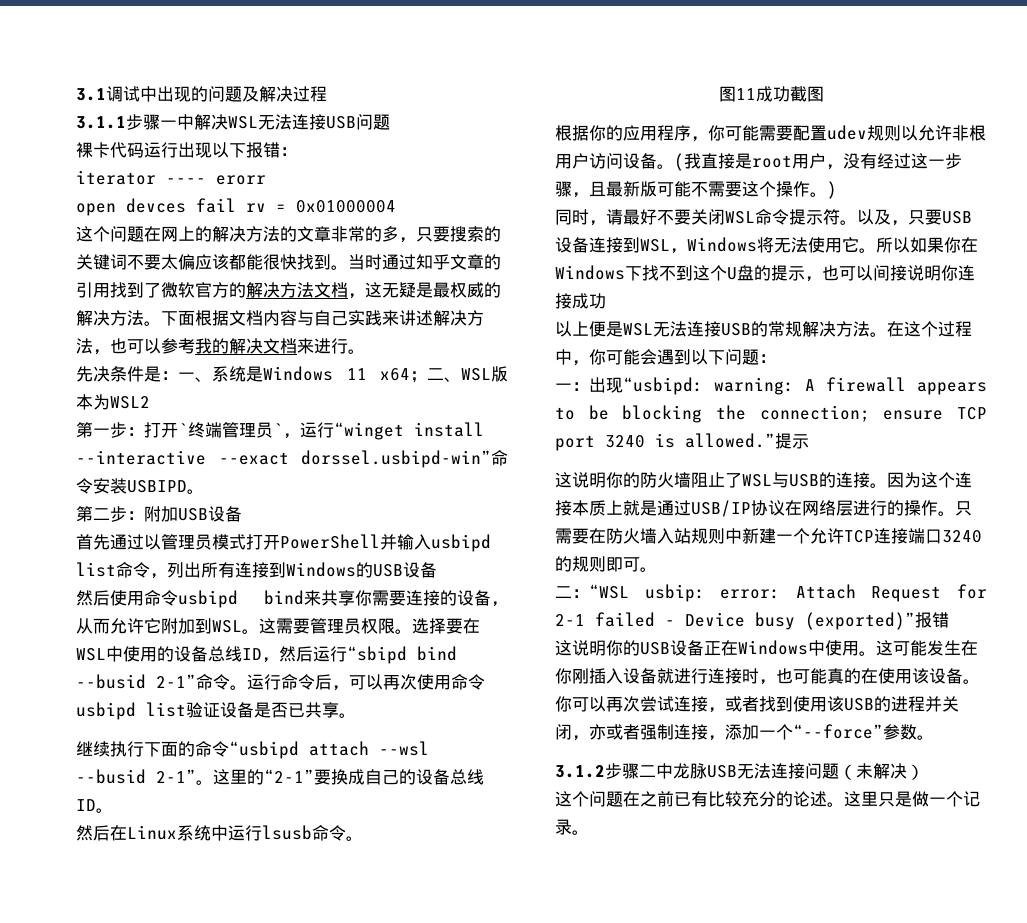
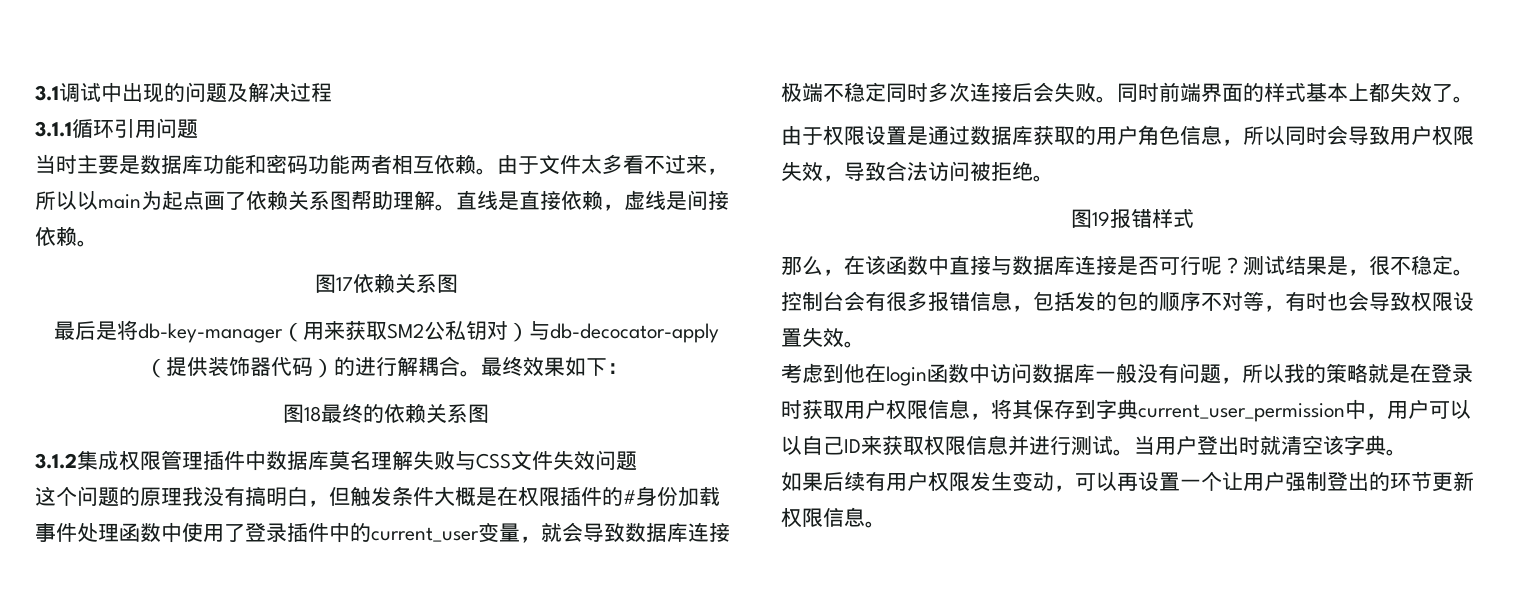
[126,114,390,130] [76,142,297,158] [76,170,266,185] [76,198,396,216] [76,226,501,243] [76,254,501,270] [76,282,501,299] [76,310,484,326] [76,338,365,355] [76,366,508,383] [76,394,150,410] [76,422,484,440] [76,450,508,468] [76,478,204,494] [76,506,242,522] [76,534,491,552] [76,562,437,579] [76,590,508,608] [76,618,480,634] [76,646,457,664] [76,674,485,691] [76,702,356,720] [76,741,429,759] [76,769,484,785] [76,799,113,813] [76,825,363,841] [718,86,824,102] [555,125,986,142] [555,153,962,171] [555,181,837,199] [555,209,972,226] [555,237,978,254] [555,265,975,282] [555,293,606,309] [555,321,972,337] [555,349,776,366] [555,377,987,395] [555,405,987,423] [555,433,809,451] [555,472,972,488] [555,500,972,517] [555,528,982,544] [555,556,657,572] [555,584,987,602] [555,612,949,630] [555,640,978,656] [555,668,980,685] [555,696,959,713] [555,724,934,741] [555,763,924,780] [555,791,980,807] [555,819,572,835] 步骤一中解决WSL无法连接USB问题 // 裸卡代码运行出现以下报错： // iterator ---- erorr // open devces fail rv = 0x01000004 // 这个问题在网上的解决方法的文章非常的多，只要搜索的关键词不要太偏应该都能很快找到。当时通过知乎文章的引用找到了微软官方的解决方法文档，这无疑是最权威的解决方法。下面根据文档内容与自己实践来讲述解决方法，也可以参考我的解决文档来进行。 // 先决条件是：一、系统是Windows 11 x64；二、WSL版本为WSL2 // 第一步：打开`终端管理员`，运行“winget install --interactive --exact dorssel.usbipd-win”命令安装USBIPD。 // 第二步：附加USB设备 // 首先通过以管理员模式打开PowerShell并输入usbipd list命令，列出所有连接到Windows的USB设备 // 然后使用命令usbipd bind来共享你需要连接的设备，从而允许它附加到WSL。这需要管理员权限。选择要在WSL中使用的设备总线ID，然后运行“sbipd bind --busid 2-1”命令。运行命令后，可以再次使用命令usbipd list验证设备是否已共享。 // 继续执行下面的命令“usbipd attach --wsl --busid 2-1”。这里的“2-1”要换成自己的设备总线ID。 // 然后在Linux系统中运行lsusb命令。 // 图11成功截图 // 根据你的应用程序，你可能需要配置udev规则以允许非根用户访问设备。(我直接是root用户，没有经过这一步骤，且最新版可能不需要这个操作。) // 同时，请最好不要关闭WSL命令提示符。以及，只要USB设备连接到WSL，Windows将无法使用它。所以如果你在Windows下找不到这个U盘的提示，也可以间接说明你连接成功 // 以上便是WSL无法连接USB的常规解决方法。在这个过程中，你可能会遇到以下问题： // 一：出现“usbipd: warning: A firewall appears to be blocking the connection; ensure TCP port 3240 is allowed.”提示 // 这说明你的防火墙阻止了WSL与USB的连接。因为这个连接本质上就是通过USB/IP协议在网络层进行的操作。只需要在防火墙入站规则中新建一个允许TCP连接端口3240的规则即可。 // 二：“WSL usbip: error: Attach Request for 2-1 failed - Device busy (exported)”报错 // 这说明你的USB设备正在Windows中使用。这可能发生在你刚插入设备就进行连接时，也可能真的在使用该设备。你可以再次尝试连接，或者找到使用该USB的进程并关闭，亦或者强制连接，添加一个“--force”参数。 // 3.1.2步骤二中龙脉USB无法连接问题（未解决） // 这个问题在之前已有比较充分的论述。这里只是做一个记录 -> [72,118,198,139] [35,154,728,175] [35,190,729,211] [35,227,98,247] [314,273,458,293] [53,320,719,343] [144,356,628,378] [283,403,489,423] [35,450,637,471] [35,486,720,507] [35,522,730,543] [781,82,1474,103] [781,125,1474,146] [781,161,1054,182] [1070,209,1194,229] [781,255,1474,276] [781,291,1474,312] [781,328,865,348] [781,363,1473,386] [781,399,1471,422] [781,435,1407,456] [781,471,1474,492] [781,507,865,528] 循环引用问题 // 当时主要是数据库功能和密码功能两者相互依赖。由于文件太多看不过来，所以以main为起点画了依赖关系图帮助理解。直线是直接依赖，虚线是间接依赖。 // 图17依赖关系图 // 最后是将db-key-manager（用来获取SM2公私钥对）与db-decocator-apply（提供装饰器代码）的进行解耦合。最终效果如下： // 图18最终的依赖关系图 // 3.1.2集成权限管理插件中数据库莫名理解失败与CSS文件失效问题 // 这个问题的原理我没有搞明白，但触发条件大概是在权限插件的#身份加载事件处理函数中使用了登录插件中的current_user变量，就会导致数据库连接极端不稳定同时多次连接后会失败。同时前端界面的样式基本上都失效了。 // 由于权限设置是通过数据库获取的用户角色信息，所以同时会导致用户权限失效，导致合法访问被拒绝。 // 图19报错样式 // 那么，在该函数中直接与数据库连接是否可行呢？测试结果是，很不稳定。控制台会有很多报错信息，包括发的包的顺序不对等，有时也会导致权限设置失效。 // 考虑到他在login函数中访问数据库一般没有问题，所以我的策略就是在登录时获取用户权限信息，将其保存到字典current_user_permission中，用户可以以自己ID来获取权限信息并进行测试。当用户登出时就清空该字典。 // 如果后续有用户权限发生变动，可以再设置一个让用户强制登出的环节更新权限信息

